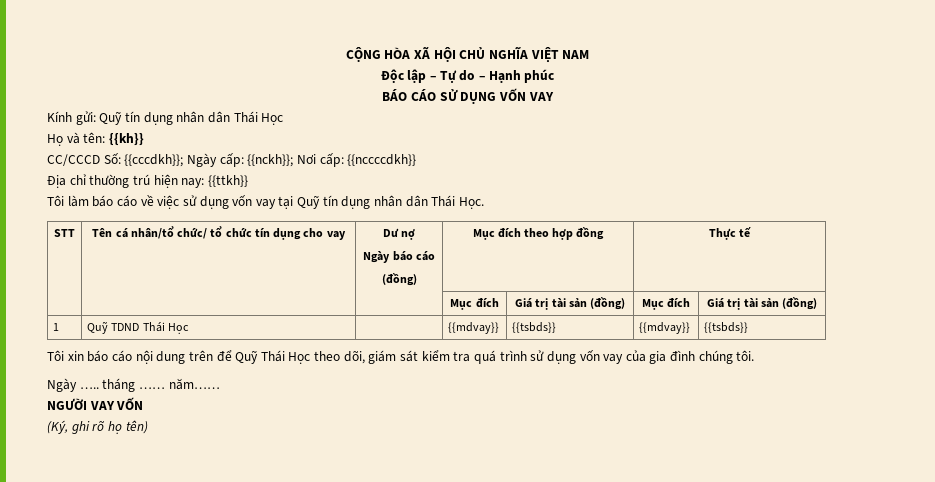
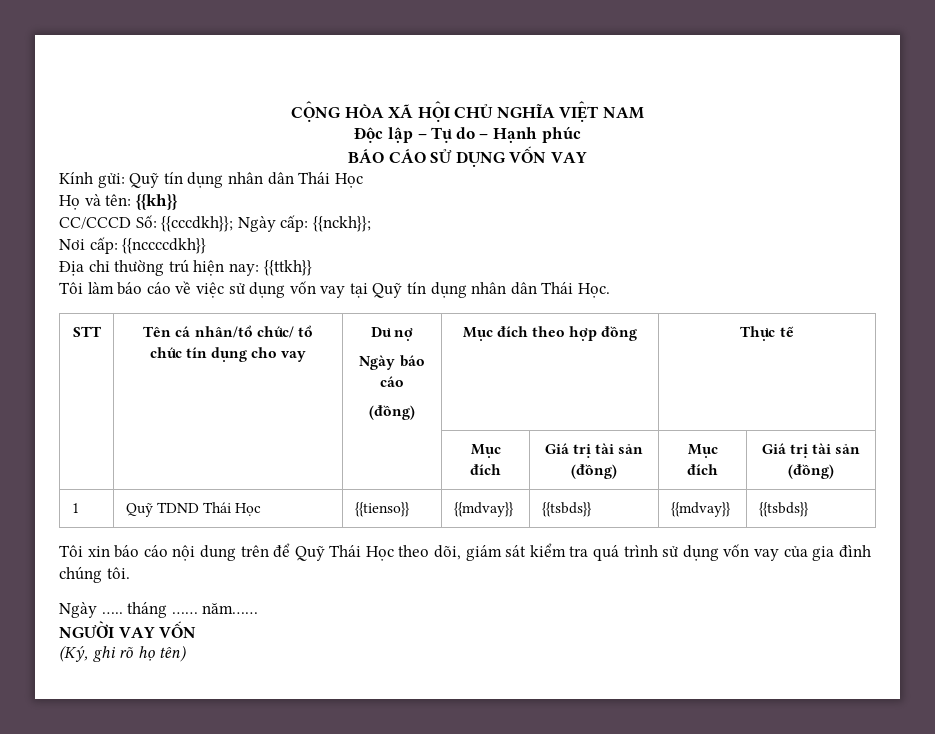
(294, 160) none -> (371, 224) //
(189, 328) none -> [354,502,410,517] {{tienso}}

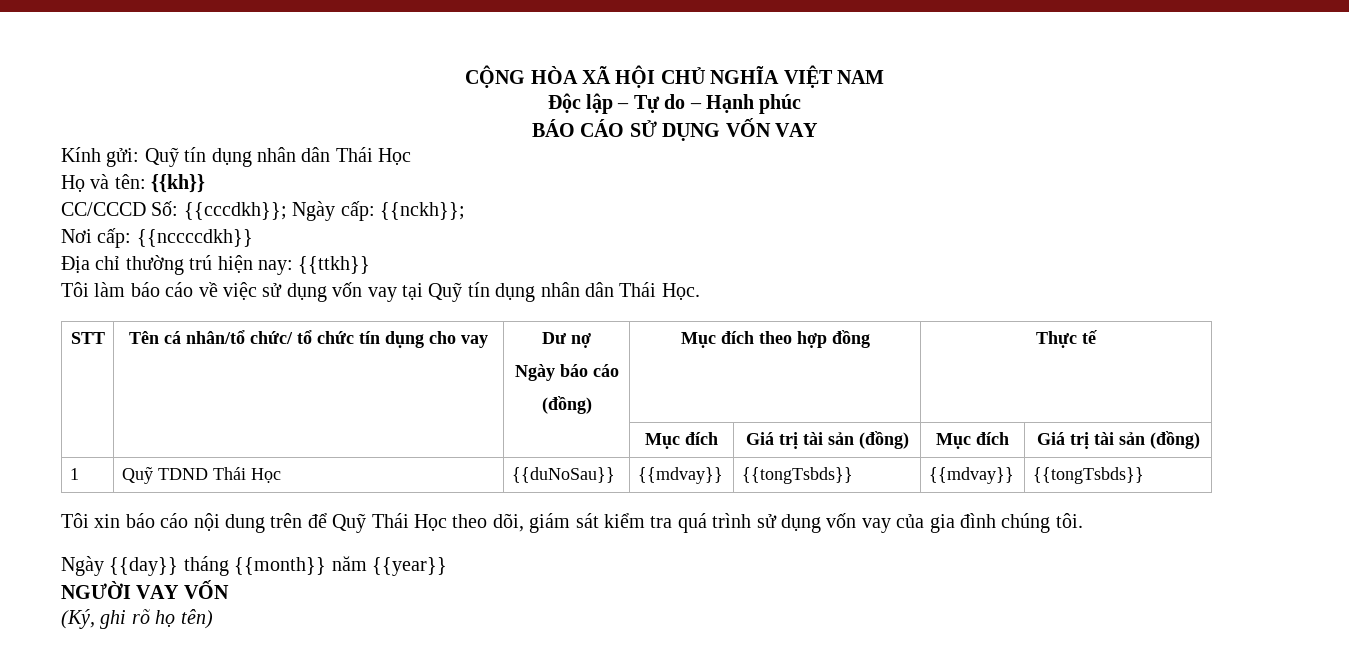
[354,502,410,517] [453,502,514,517] [541,502,592,517] [670,502,731,517] [758,502,809,517] {{tienso}} | {{mdvay}} | {{tsbds}} | {{mdvay}} | {{tsbds}} -> [511,467,615,483] [637,467,723,484] [741,467,853,484] [928,467,1014,484] [1032,467,1144,484] {{duNoSau}} | {{mdvay}} | {{tongTsbds}} | {{mdvay}} | {{tongTsbds}}
[101,602,259,618] ….. tháng …… năm…… -> [109,556,447,576] {{day}} tháng {{month}} năm {{year}}

